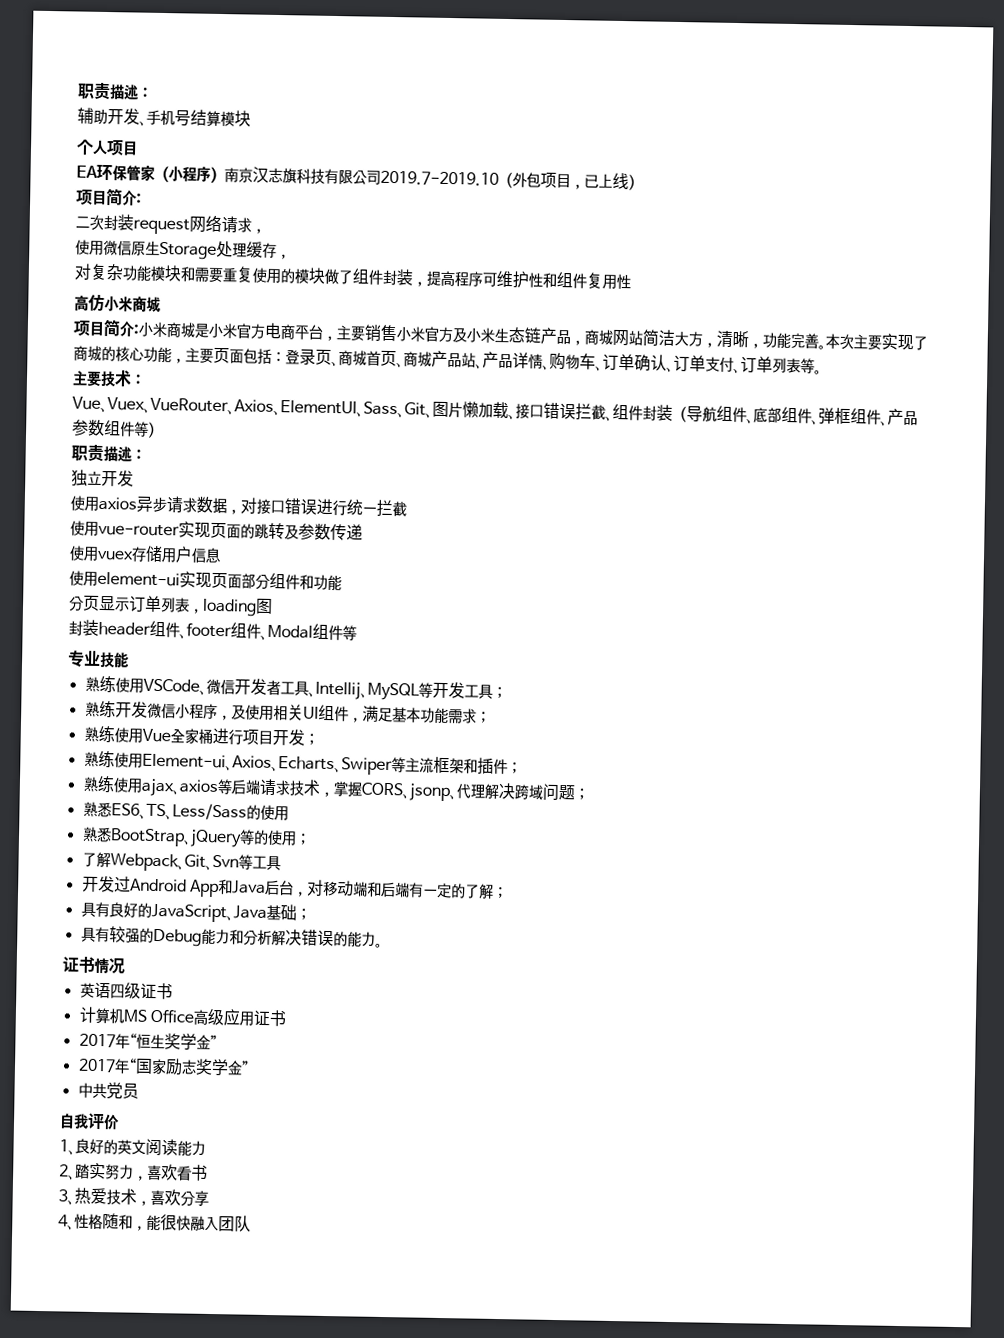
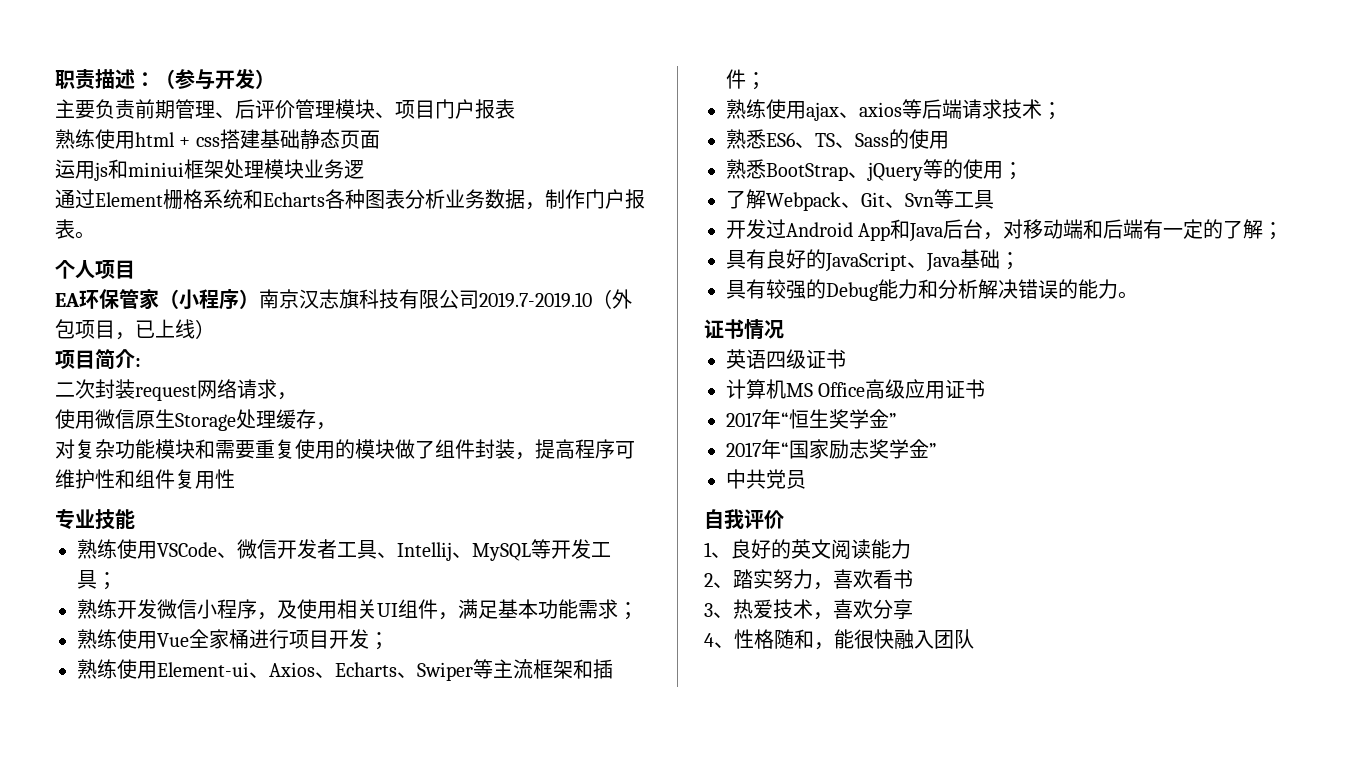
[77,82,153,101] [77,107,251,128] 职责描述： // 辅助开发、手机号结算模块 -> [55,69,275,90] [55,99,515,119] [55,129,380,149] [55,159,364,181] [55,189,645,210] [55,219,95,239] 职责描述：（参与开发） // 主要负责前期管理、后评价管理模块、项目门户报表 // 熟练使用html + css搭建基础静态页面 // 运用js和miniui框架处理模块业务逻 // 通过Element栅格系统和Echarts各种图表分析业务数据，制作门户报表。
[74,294,161,312] [73,319,928,351] [73,345,822,375] [72,370,146,388] [72,396,918,426] [72,419,163,439] [71,444,146,463] [71,469,134,487] [70,495,407,517] [70,520,363,541] [69,545,222,564] [69,570,342,591] [68,595,273,617] [68,619,357,641] // 高仿小米商城 // 项目简介:小米商城是小米官方电商平台，主要销售小米官方及小米生态链产品，商城网站简洁大方，清晰，功能完善。本次主要实现了商城的核心功能，主要页面包括：登录页、商城首页、商城产品站、产品详情、购物车、订单确认、订单支付、订单列表等。 // 主要技术： // Vue、Vuex、VueRouter、Axios、ElementUI、Sass、Git、图片懒加载、接口错误拦截、组件封装（导航组件、底部组件、弹框组件、产品参数组件等） // 职责描述： // 独立开发 // 使用axios异步请求数据，对接口错误进行统一拦截 // 使用vue-router实现页面的跳转及参数传递 // 使用vuex存储用户信息 // 使用element-ui实现页面部分组件和功能 // 分页显示订单列表，loading图 // 封装header组件、footer组件、Modal组件等 -> (235, 479) none
[318,781,575,802] ，掌握CORS、jsonp、代理解决跨域问题 -> (1042, 109) none
[171,803,247,821] Less/Sass -> [855,133,889,147] Sass

